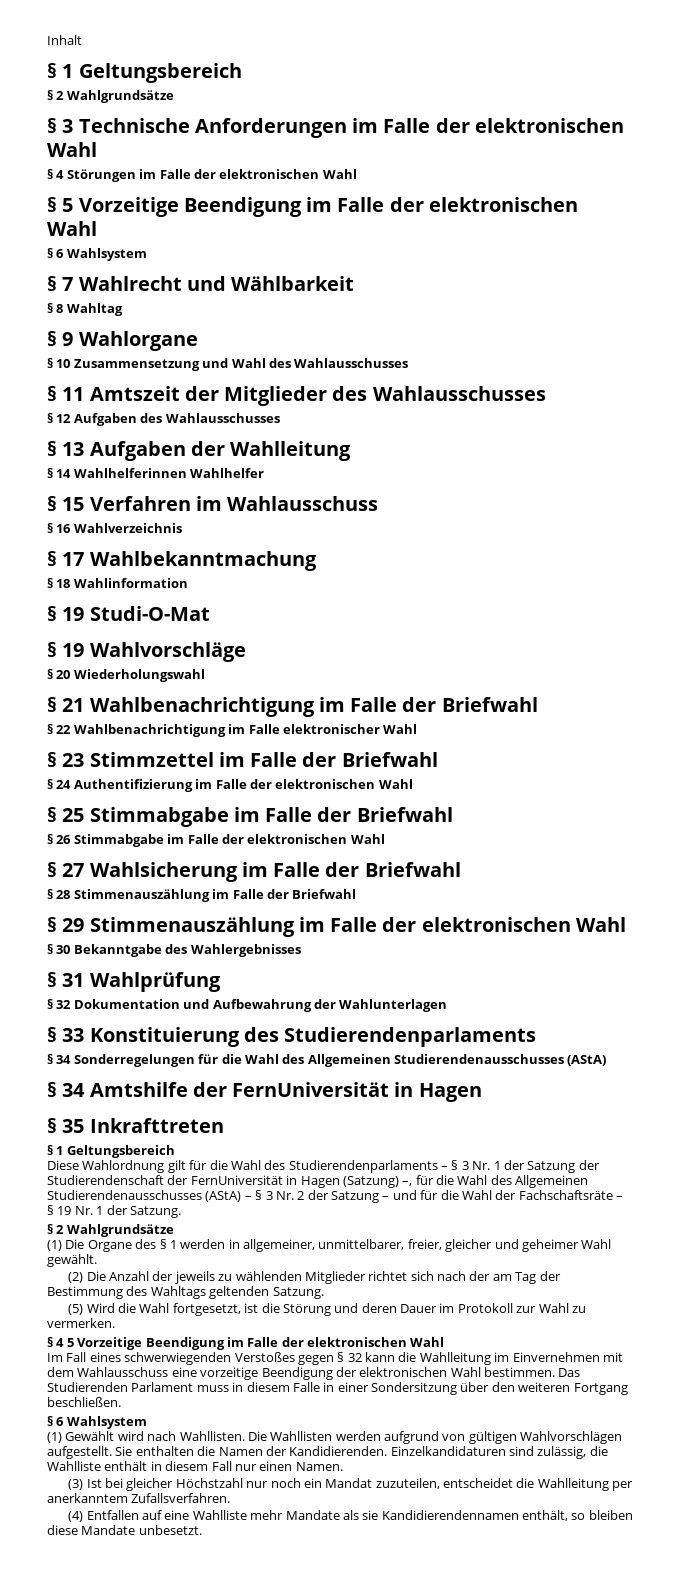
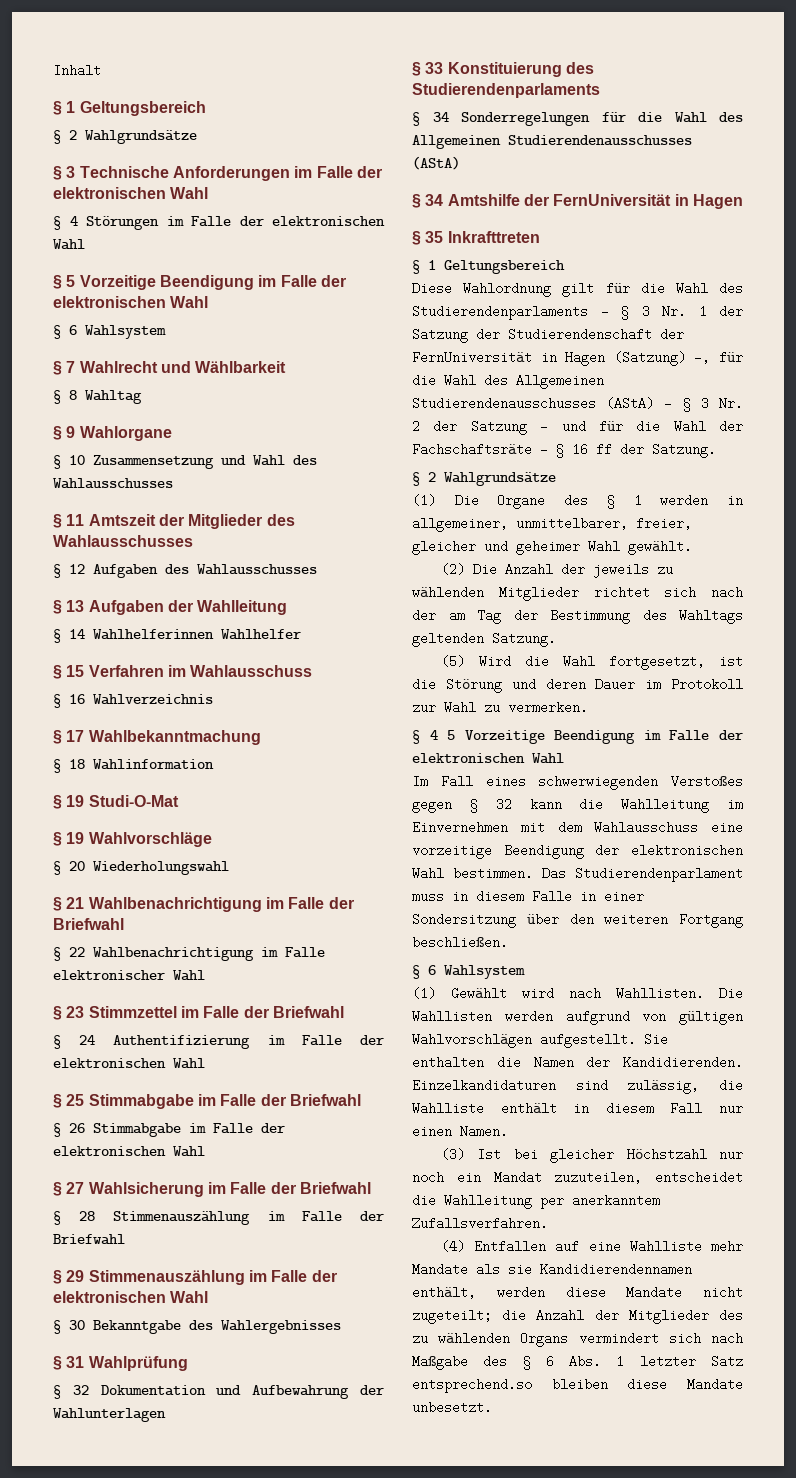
[57,1206,104,1215] 19 Nr. 1 -> [572,443,612,456] 16 ff
[47,1382,194,1392] Studierenden Parlament -> [575,867,743,882] Studierendenparlament
[571,1513,586,1520] so -> [496,1286,743,1299] [412,1309,743,1324] [412,1332,743,1347] [412,1355,743,1370] [412,1378,532,1393] werden diese Mandate nicht zugeteilt; die Anzahl der Mitglieder des zu wählenden Organs vermindert sich nach Maßgabe des § 6 Abs. 1 letzter Satz entsprechend.so

